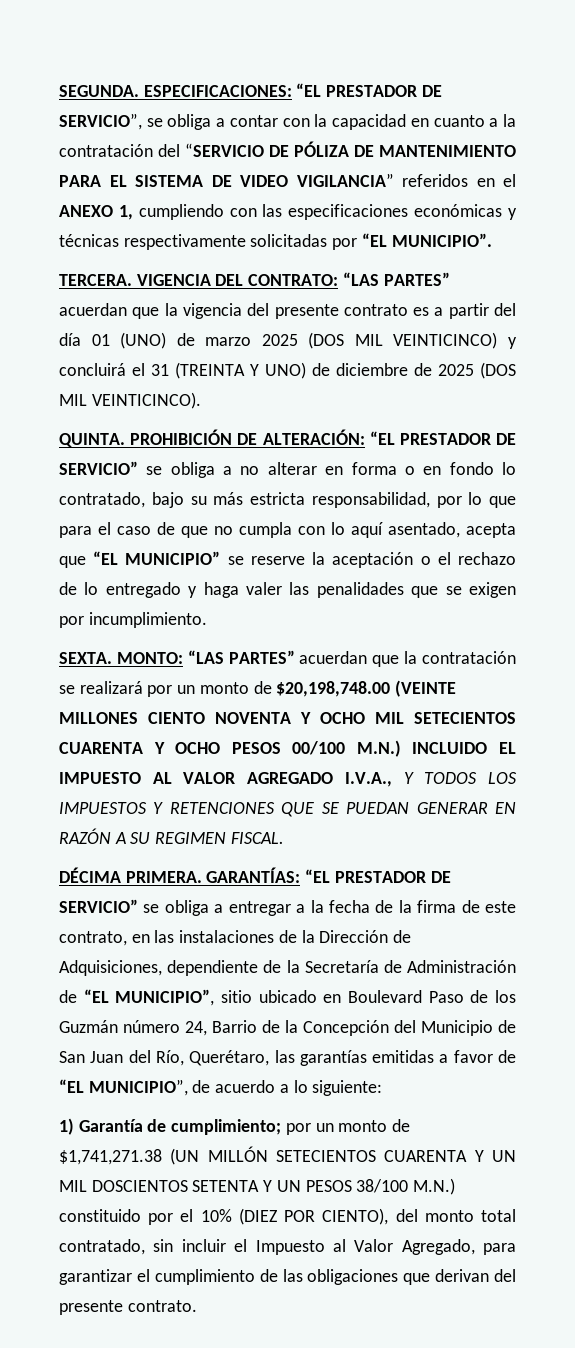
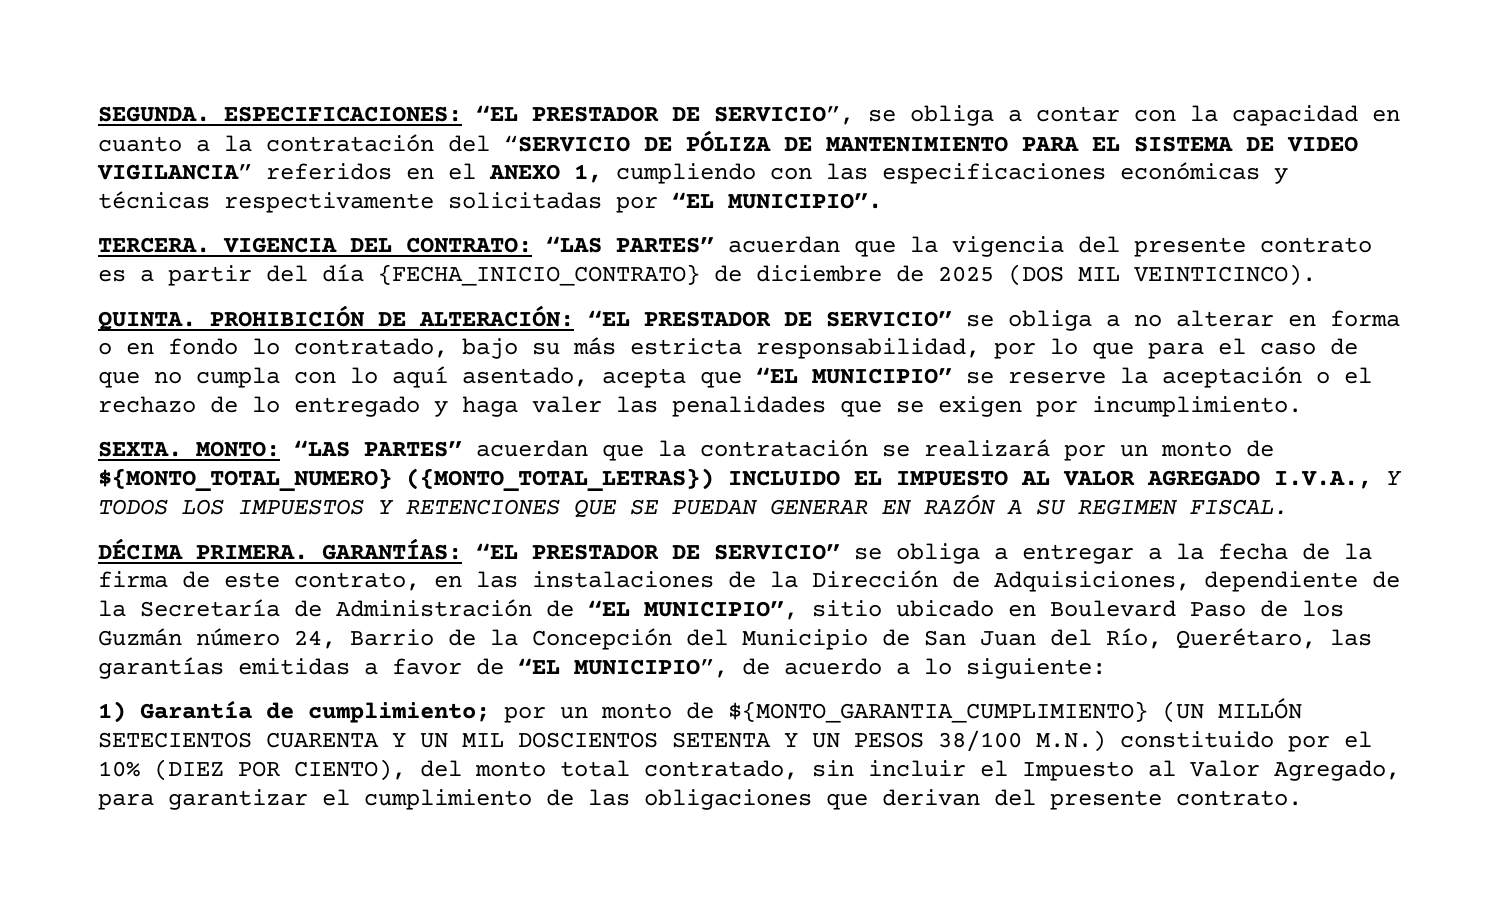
[91,332,517,349] [59,362,306,379] 01 (UNO) de marzo 2025 (DOS MIL VEINTICINCO) y concluirá el 31 (TREINTA Y UNO) -> [378,264,700,286] {FECHA_INICIO_CONTRATO}
[276,680,457,697] [59,712,516,724] [59,740,401,757] $20,198,748.00 (VEINTE MILLONES CIENTO NOVENTA Y OCHO MIL SETECIENTOS CUARENTA Y OCHO PESOS 00/100 M.N.) -> [98,468,714,492] ${MONTO_TOTAL_NUMERO} ({MONTO_TOTAL_LETRAS})
[59,1149,162,1165] $1,741,271.38 -> [728,701,1148,723] ${MONTO_GARANTIA_CUMPLIMIENTO}

